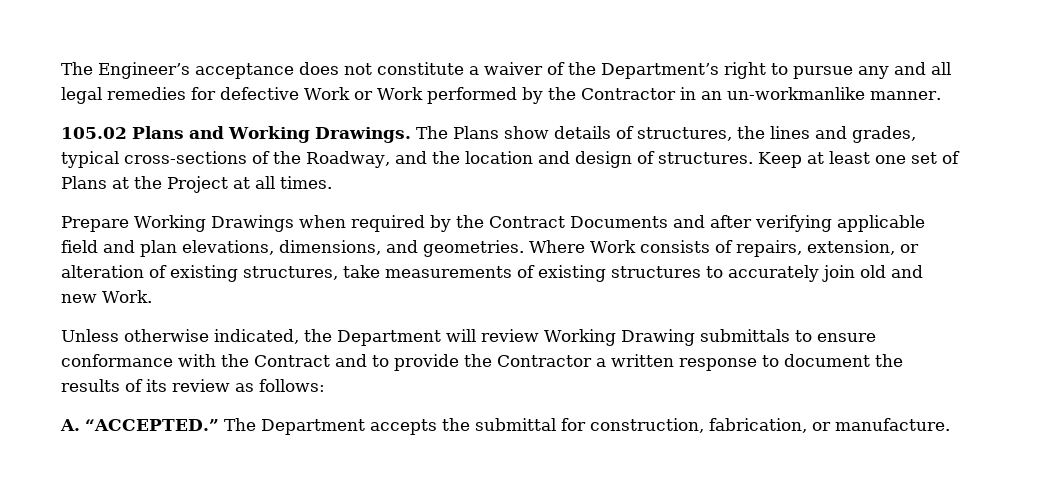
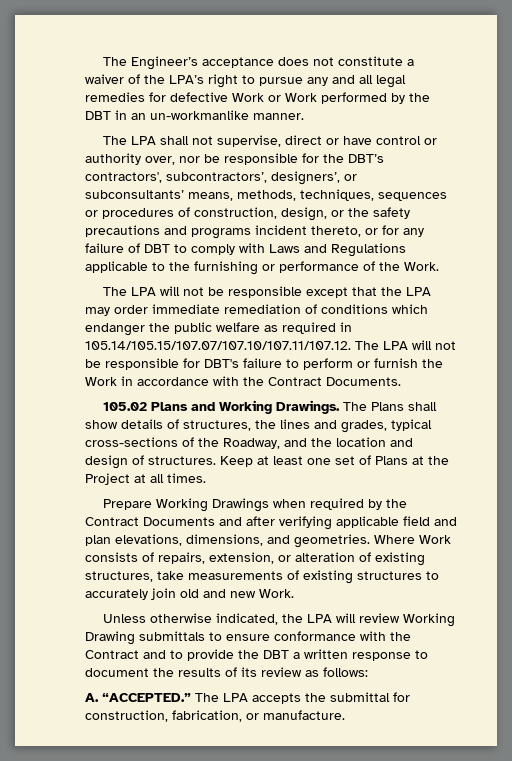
[601,63,719,79] Department’s -> [169,75,204,84] LPA’s
[580,88,676,100] Contractor -> [85,111,111,120] DBT
(941, 95) none -> [103,135,438,147] [85,153,384,165] [85,171,357,185] [85,189,447,201] [85,207,410,221] [85,225,424,239] [85,243,406,257] [85,261,439,275] [103,286,432,298] [85,304,428,316] [85,322,352,336] [85,340,456,350] [85,358,443,370] [85,376,401,386] // The LPA shall not supervise, direct or have control or authority over, nor be responsible for the DBT’s contractors', subcontractors’, designers’, or subconsultants’ means, methods, techniques, sequences or procedures of construction, design, or the safety precautions and programs incident thereto, or for any failure of DBT to comply with Laws and Regulations applicable to the furnishing or performance of the Work. // The LPA will not be responsible except that the LPA may order immediate remediation of conditions which endanger the public welfare as required in 105.14/105.15/107.07/107.10/107.11/107.12. The LPA will not be responsible for DBT's failure to perform or furnish the Work in accordance with the Contract Documents.
(499, 132) none -> [408,402,438,411] shall
[337,330,441,346] Department -> [307,614,333,623] LPA
[497,355,592,367] Contractor -> [263,650,289,659] DBT
[260,419,365,435] Department -> [223,693,248,702] LPA

